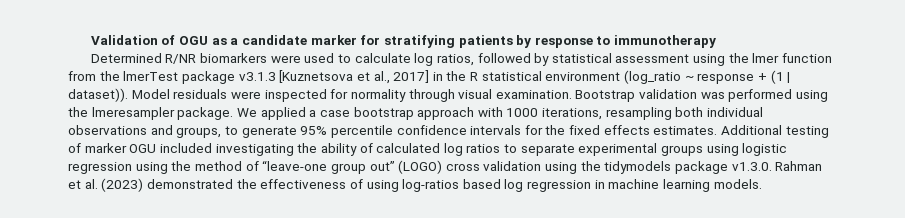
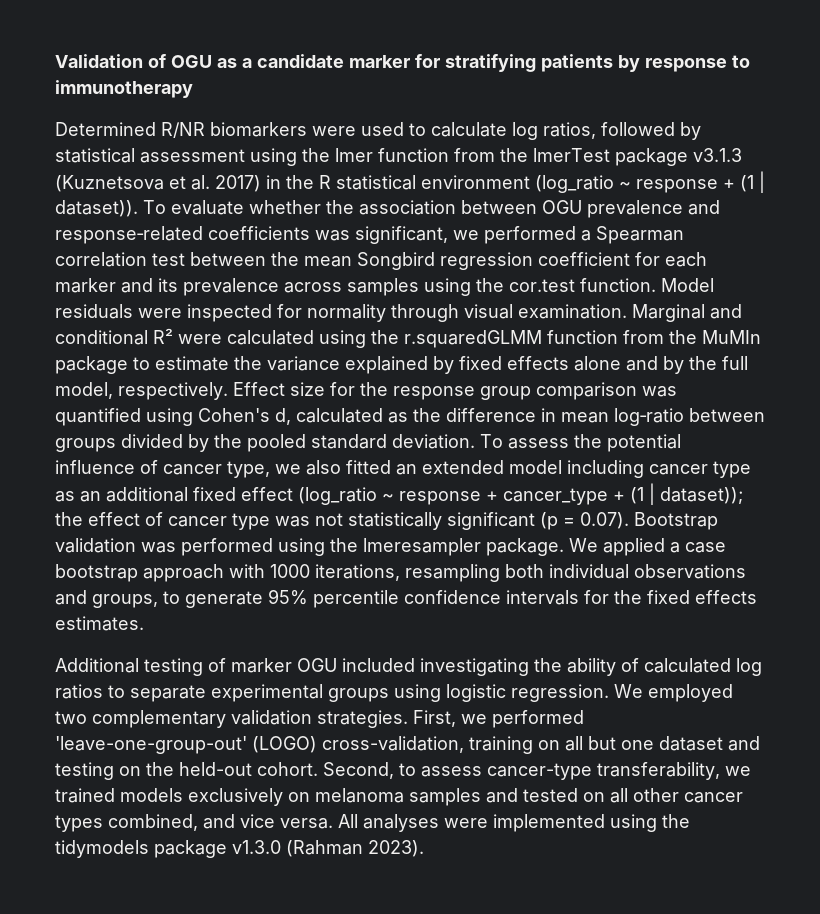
[279,70,430,84] [Kuznetsova et al., 2017] -> [55,175,261,192] (Kuznetsova et al. 2017)
(128, 95) none -> [143,200,720,218] [55,226,684,244] [55,252,707,270] [55,278,656,296] To evaluate whether the association between OGU prevalence and response‑related coefficients was significant, we performed a Spearman correlation test between the mean Songbird regression coefficient for each marker and its prevalence across samples using the cor.test function.
(572, 94) none -> [632,304,742,322] [55,328,761,348] [55,356,748,374] [55,382,677,400] [55,408,765,426] [55,434,681,452] [55,460,751,478] [55,483,743,505] [55,512,629,530] Marginal and conditional R² were calculated using the r.squaredGLMM function from the MuMIn package to estimate the variance explained by fixed effects alone and by the full model, respectively. Effect size for the response group comparison was quantified using Cohen's d, calculated as the difference in mean log‑ratio between groups divided by the pooled standard deviation. To assess the potential influence of cancer type, we also fitted an extended model including cancer type as an additional fixed effect (log_ratio ~ response + cancer_type + (1 | dataset)); the effect of cancer type was not statistically significant (p = 0.07).
(718, 130) none -> (144, 623) //
[68,160,823,174] [68,178,762,192] regression using the method of “leave-one group out” (LOGO) cross validation using the tidymodels package v1.3.0. Rahman et al. (2023) demonstrated the effectiveness of using log-ratios based log regression in machine learning models. -> [511,684,733,702] [55,710,584,728] [55,736,760,754] [55,762,751,780] [55,788,743,806] [55,814,690,832] [55,840,424,858] regression. We employed two complementary validation strategies. First, we performed 'leave-one-group-out' (LOGO) cross-validation, training on all but one dataset and testing on the held-out cohort. Second, to assess cancer-type transferability, we trained models exclusively on melanoma samples and tested on all other cancer types combined, and vice versa. All analyses were implemented using the tidymodels package v1.3.0 (Rahman 2023).

